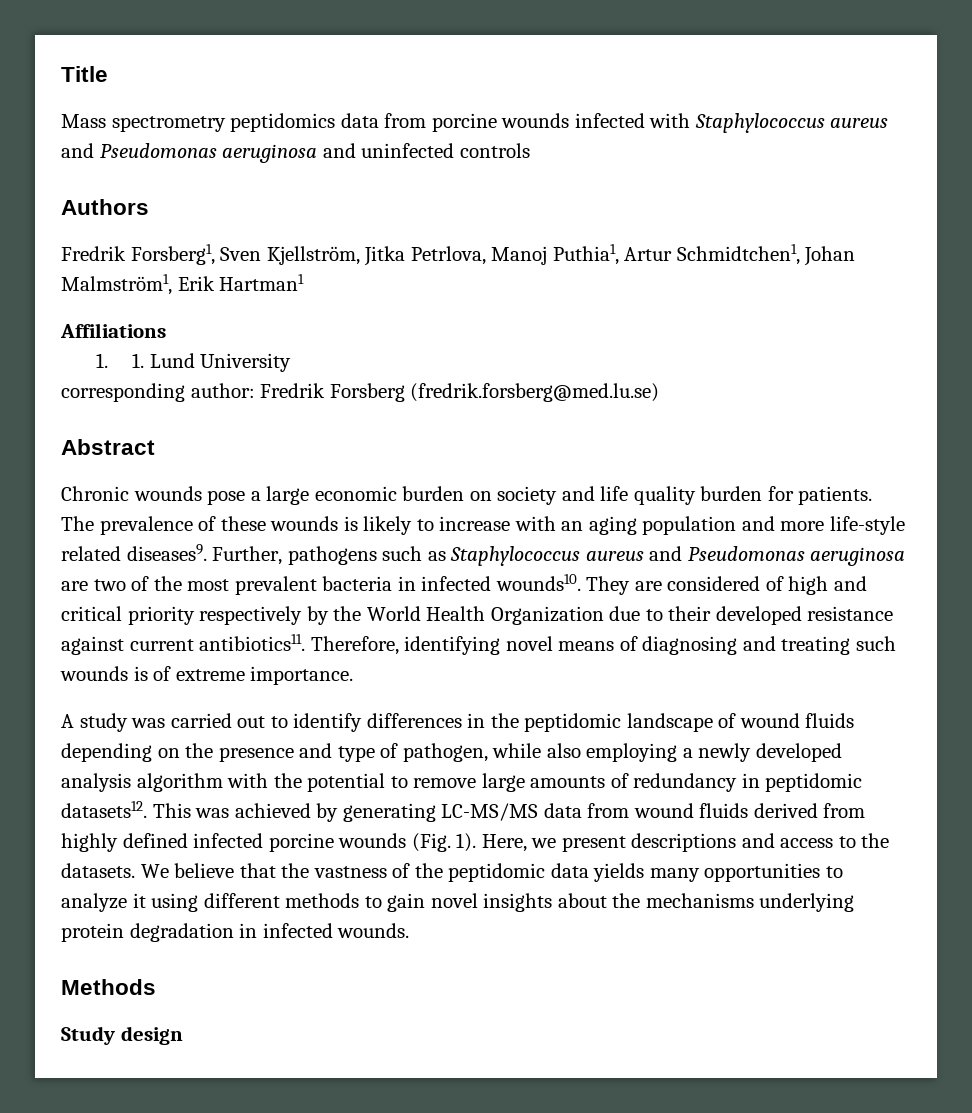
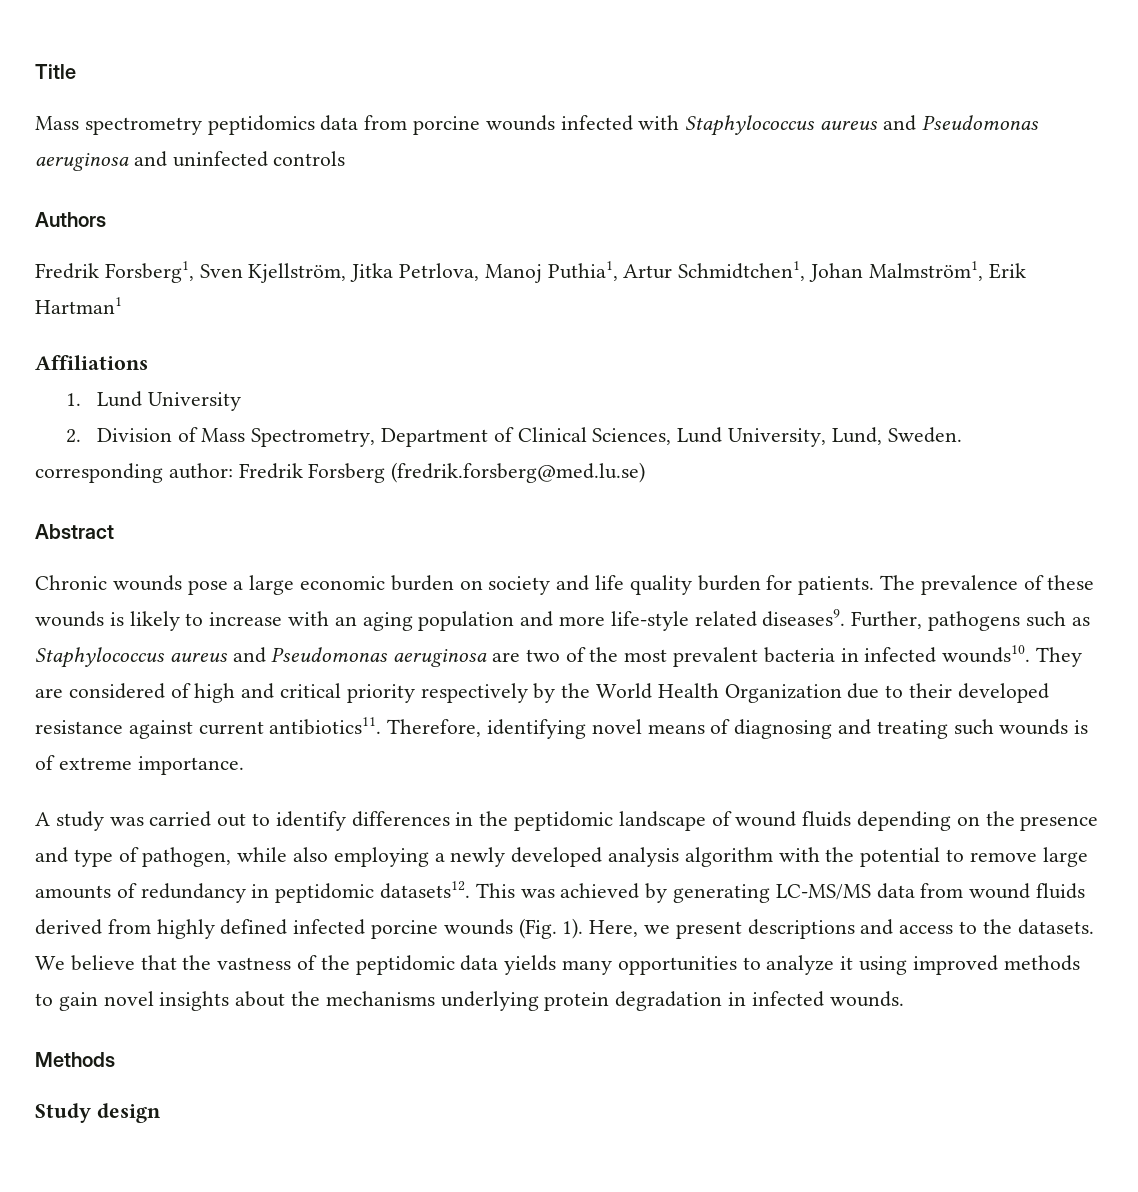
[131,353,144,368] 1. -> (81, 399) none
(292, 362) none -> [65,427,962,447] // 2. Division of Mass Spectrometry, Department of Clinical Sciences, Lund University, Lund, Sweden.
[203,893,280,908] different -> [912,955,998,975] improved

